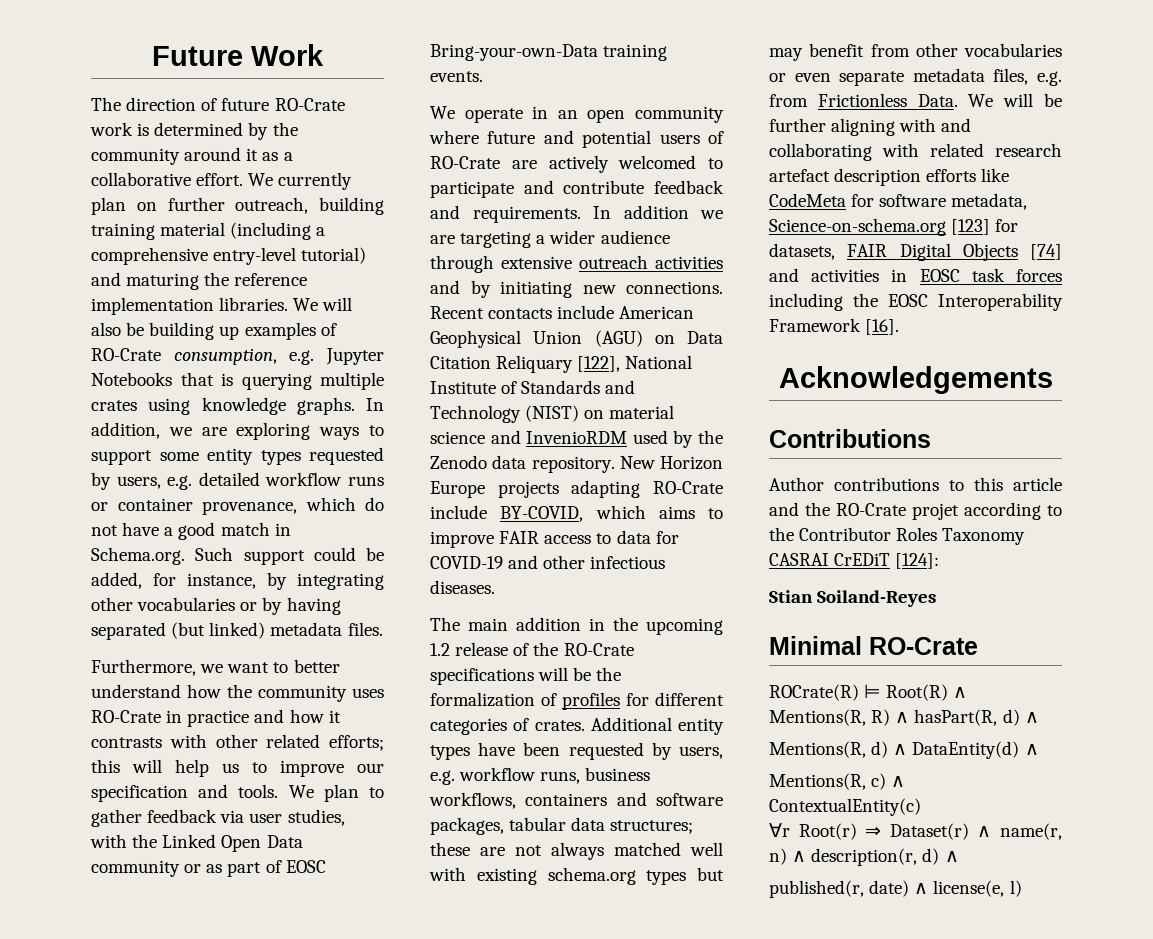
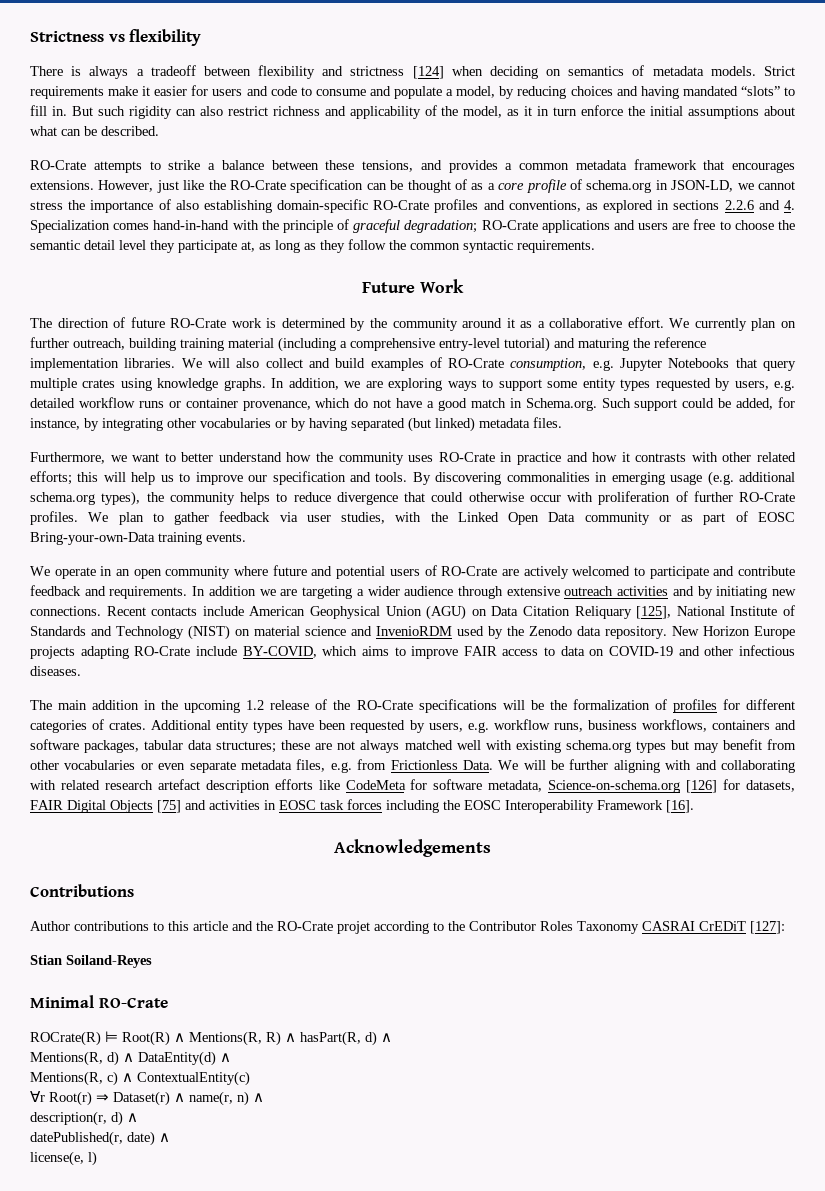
(152, 56) none -> [30,29,202,46] [30,65,795,79] [30,85,795,99] [30,105,796,119] [30,126,159,136] [30,159,795,173] [30,179,795,193] [30,199,795,213] [30,219,795,233] [30,239,595,253] Strictness vs flexibility // There is always a tradeoff between flexibility and strictness [124] when deciding on semantics of metadata models. Strict requirements make it easier for users and code to consume and populate a model, by reducing choices and having mandated “slots” to fill in. But such rigidity can also restrict richness and applicability of the model, as it in turn enforce the initial assumptions about what can be described. // RO-Crate attempts to strike a balance between these tensions, and provides a common metadata framework that encourages extensions. However, just like the RO-Crate specification can be thought of as a core profile of schema.org in JSON-LD, we cannot stress the importance of also establishing domain-specific RO-Crate profiles and conventions, as explored in sections 2.2.6 and 4. Specialization comes hand-in-hand with the principle of graceful degradation; RO-Crate applications and users are free to choose the semantic detail level they participate at, as long as they follow the common syntactic requirements. //
[126,322,240,340] be building up -> [265,358,366,368] collect and build
[221,373,312,390] is querying -> [763,361,796,371] query
(279, 791) none -> [412,471,796,486] [30,491,795,506] [30,511,78,525] By discovering commonalities in emerging usage (e.g. additional schema.org types), the community helps to reduce divergence that could otherwise occur with proliferation of further RO-Crate profiles.
[577,356,621,372] [122], -> [636,606,672,619] [125],
[655,531,679,544] for -> [589,649,605,656] on
[951,219,991,235] [123] -> [686,780,718,793] [126]
[1030,244,1062,260] [74] -> [157,800,181,813] [75]
[895,553,940,569] [124]: -> [750,921,785,934] [127]:
(807, 856) none -> (264, 1097) //
[769,880,864,898] published(r, -> [30,1131,123,1146] datePublished(r,
(929, 888) none -> (170, 1137) //

